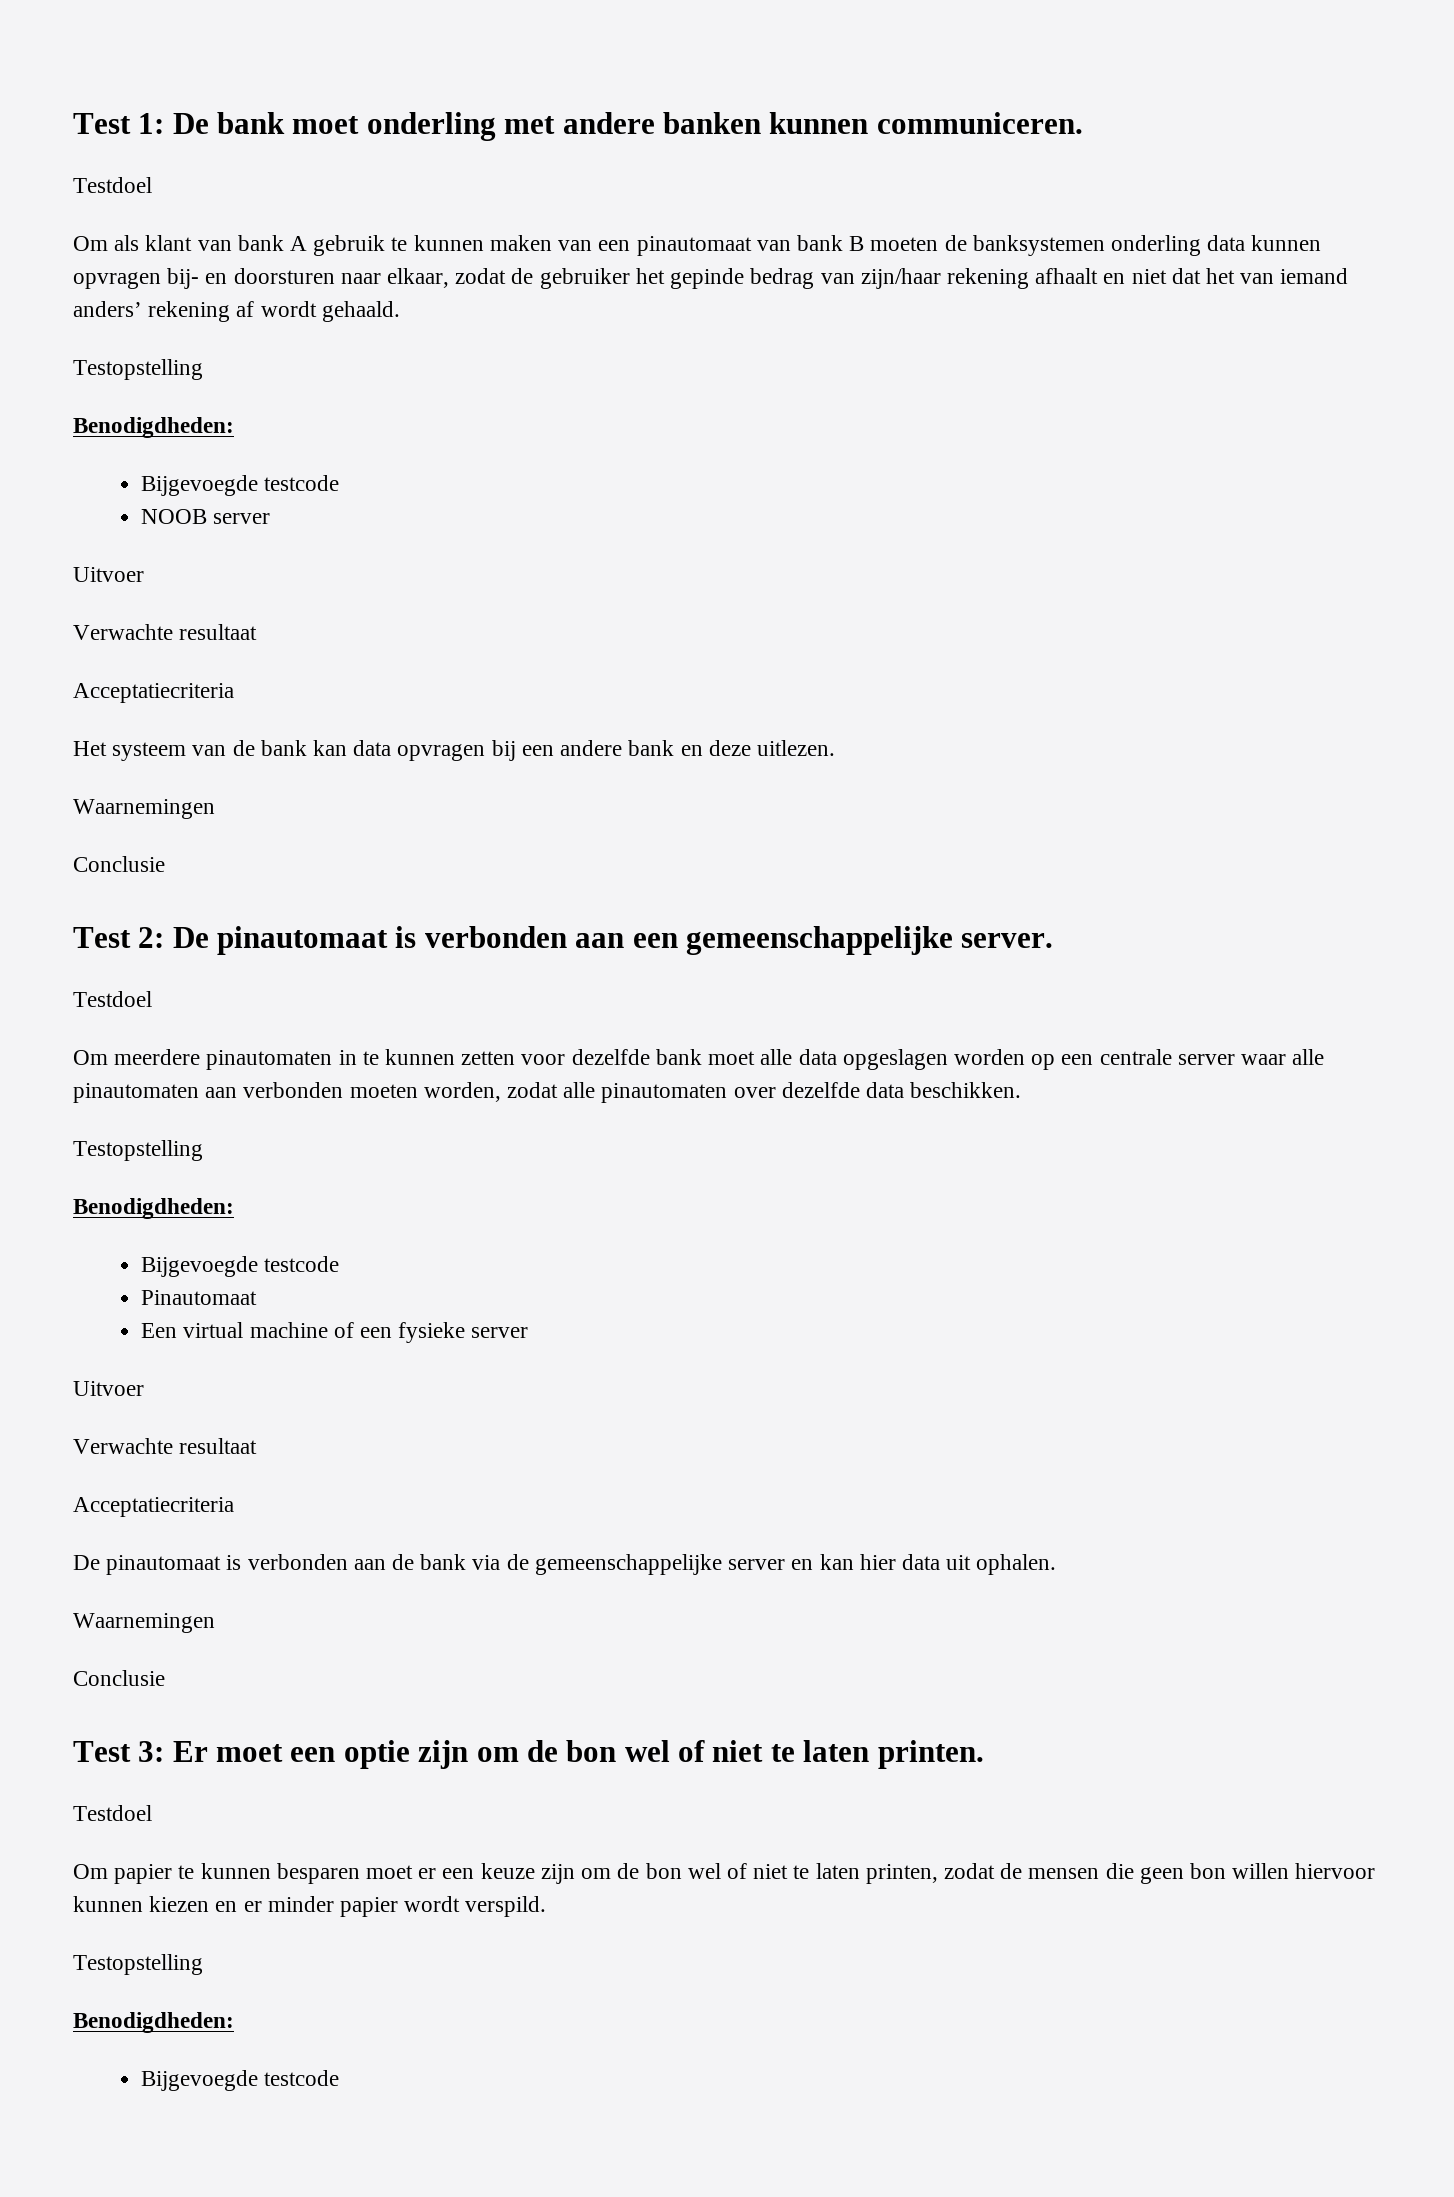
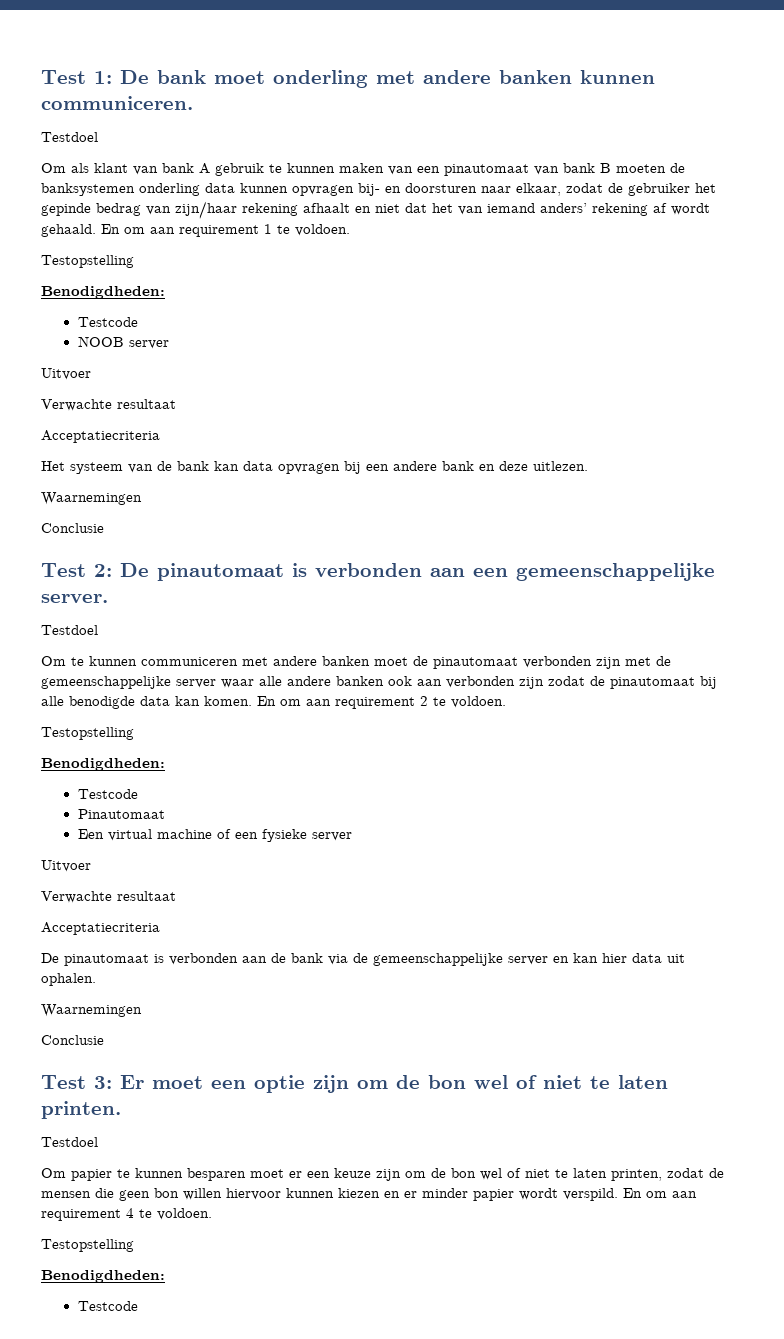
[73,359,203,380] [73,417,234,438] [141,475,340,496] // Testopstelling // Benodigdheden: // Bijgevoegde testcode -> [101,224,350,237] [41,255,134,268] [41,286,165,299] [77,317,138,327] En om aan requirement 1 te voldoen. // Testopstelling // Benodigdheden: // Testcode
[114,1049,1325,1070] [73,1082,1022,1103] [73,1140,203,1161] [73,1198,234,1219] [141,1256,340,1277] meerdere pinautomaten in te kunnen zetten voor dezelfde bank moet alle data opgeslagen worden op een centrale server waar alle pinautomaten aan verbonden moeten worden, zodat alle pinautomaten over dezelfde data beschikken. // Testopstelling // Benodigdheden: // Bijgevoegde testcode -> [71,656,671,669] [41,676,717,689] [41,696,506,709] [41,727,134,740] [41,758,165,771] [77,789,138,799] te kunnen communiceren met andere banken moet de pinautomaat verbonden zijn met de gemeenschappelijke server waar alle andere banken ook aan verbonden zijn zodat de pinautomaat bij alle benodigde data kan komen. En om aan requirement 2 te voldoen. // Testopstelling // Benodigdheden: // Testcode
[73,1954,203,1975] [73,2012,234,2033] [141,2070,340,2091] // Testopstelling // Benodigdheden: // Bijgevoegde testcode -> [623,1188,697,1198] [41,1208,212,1221] [41,1239,134,1252] [41,1270,165,1283] [77,1301,138,1311] En om aan requirement 4 te voldoen. // Testopstelling // Benodigdheden: // Testcode

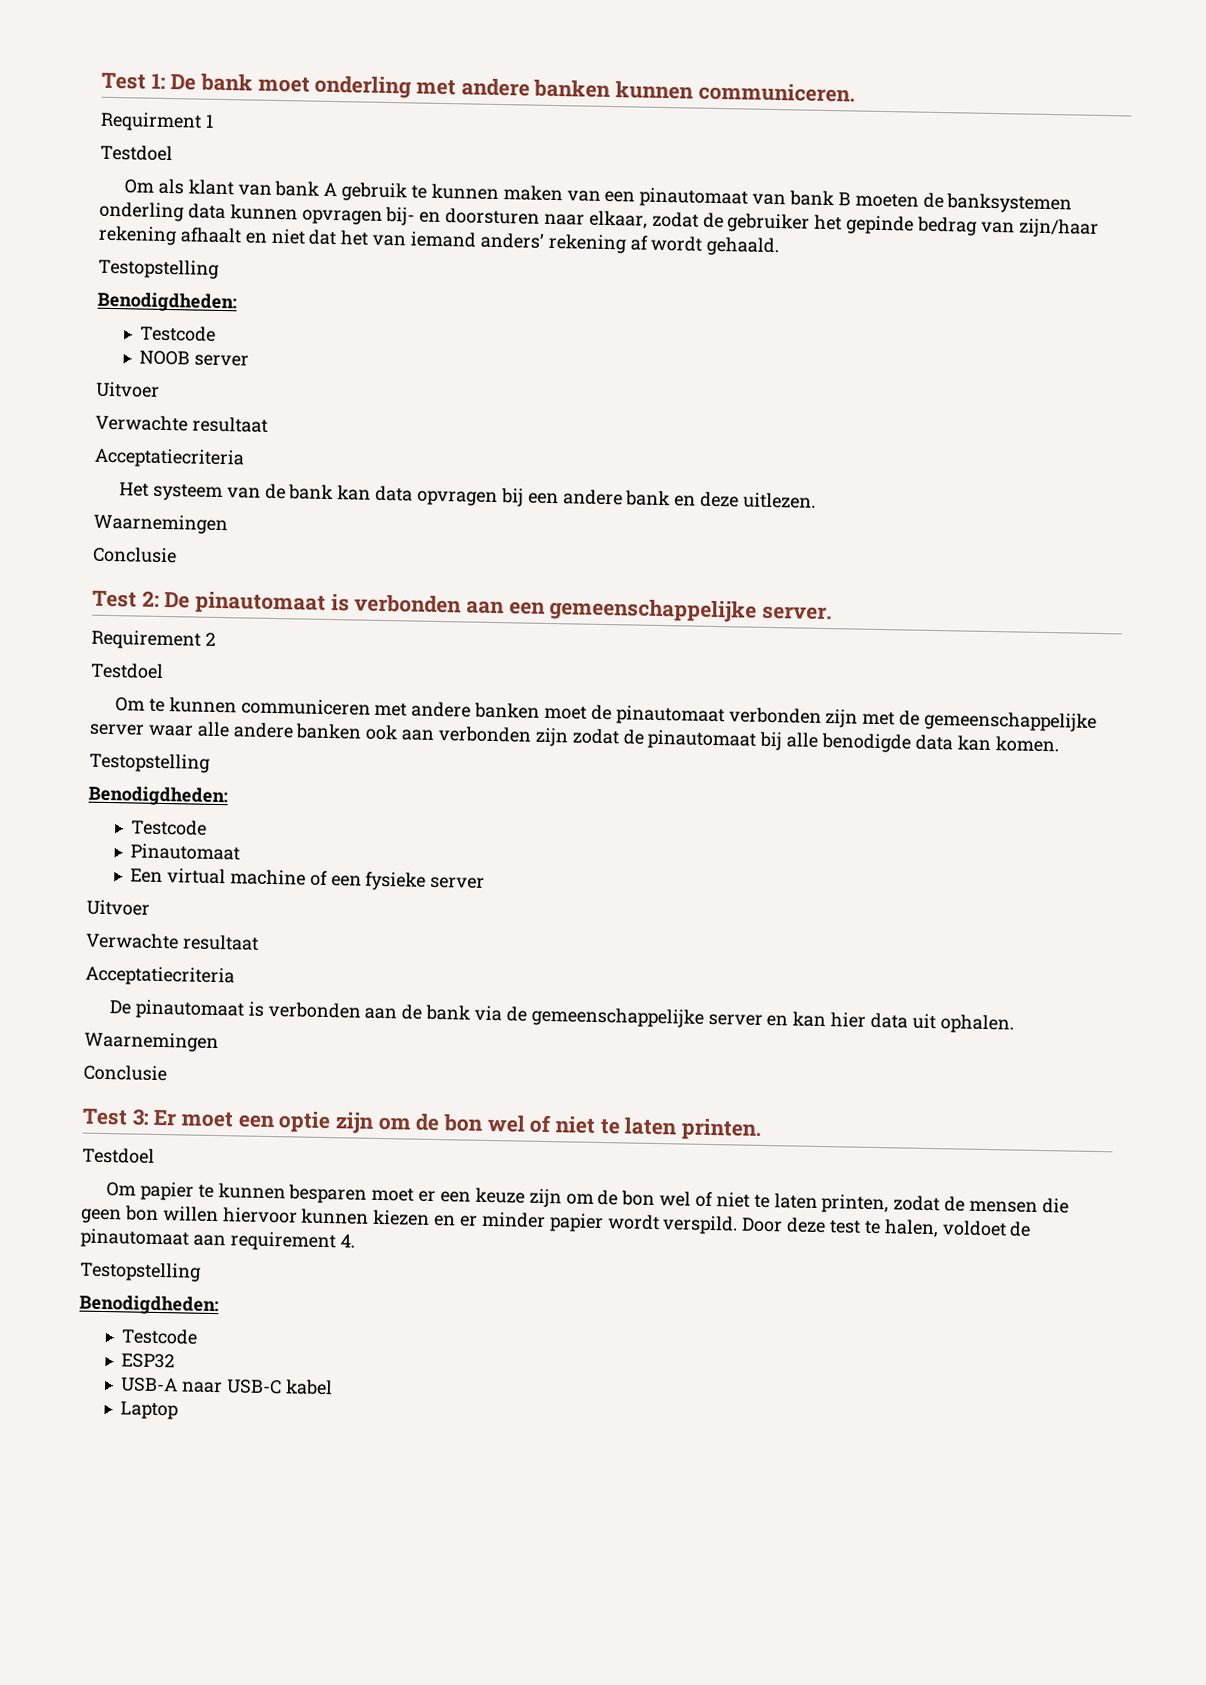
(193, 103) none -> [100,111,214,132] // Requirment 1
[101,224,350,237] En om aan requirement 1 te voldoen. -> (780, 246) none
(108, 598) none -> [91,629,216,650] // Requirement 2
[257,696,506,709] En om aan requirement 2 te voldoen. -> (1059, 744) none
[623,1188,697,1198] [41,1208,212,1221] [41,1239,134,1252] [41,1270,165,1283] [77,1301,138,1311] En om aan requirement 4 te voldoen. // Testopstelling // Benodigdheden: // Testcode -> [741,1217,1032,1238] [80,1228,355,1252] [79,1261,201,1282] [79,1294,219,1316] [121,1328,199,1345] [121,1353,176,1369] [120,1377,333,1396] [120,1401,179,1420] Door deze test te halen, voldoet de pinautomaat aan requirement 4. // Testopstelling // Benodigdheden: // Testcode // ESP32 // USB-A naar USB-C kabel // Laptop

